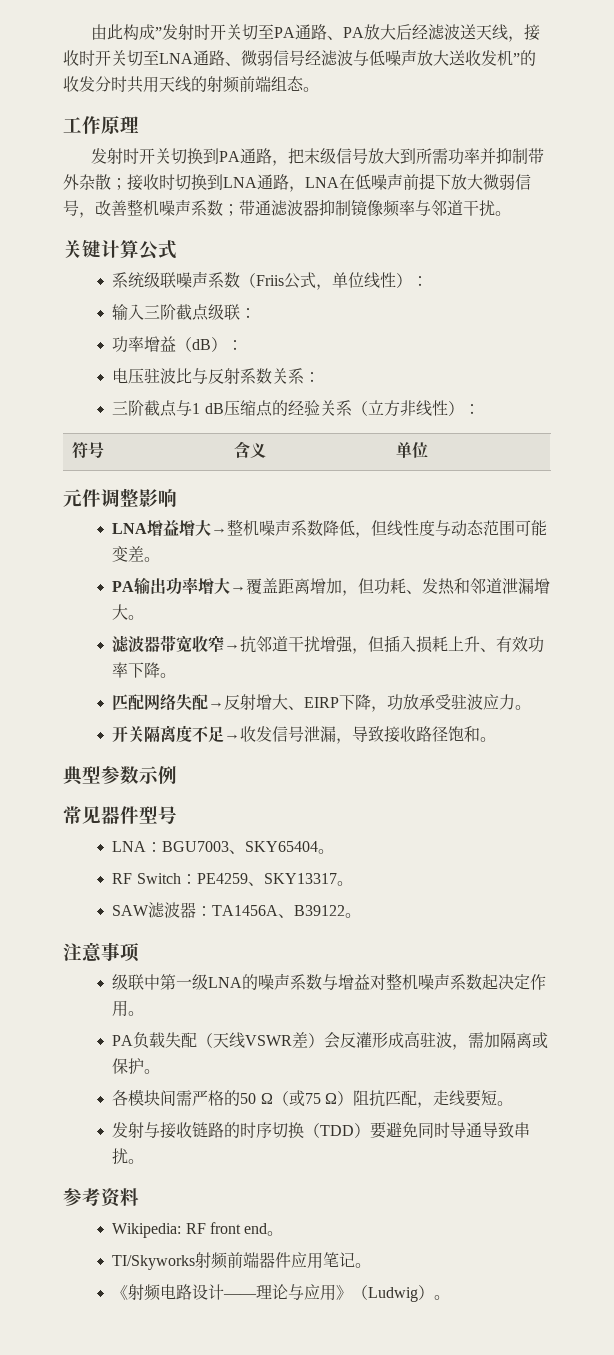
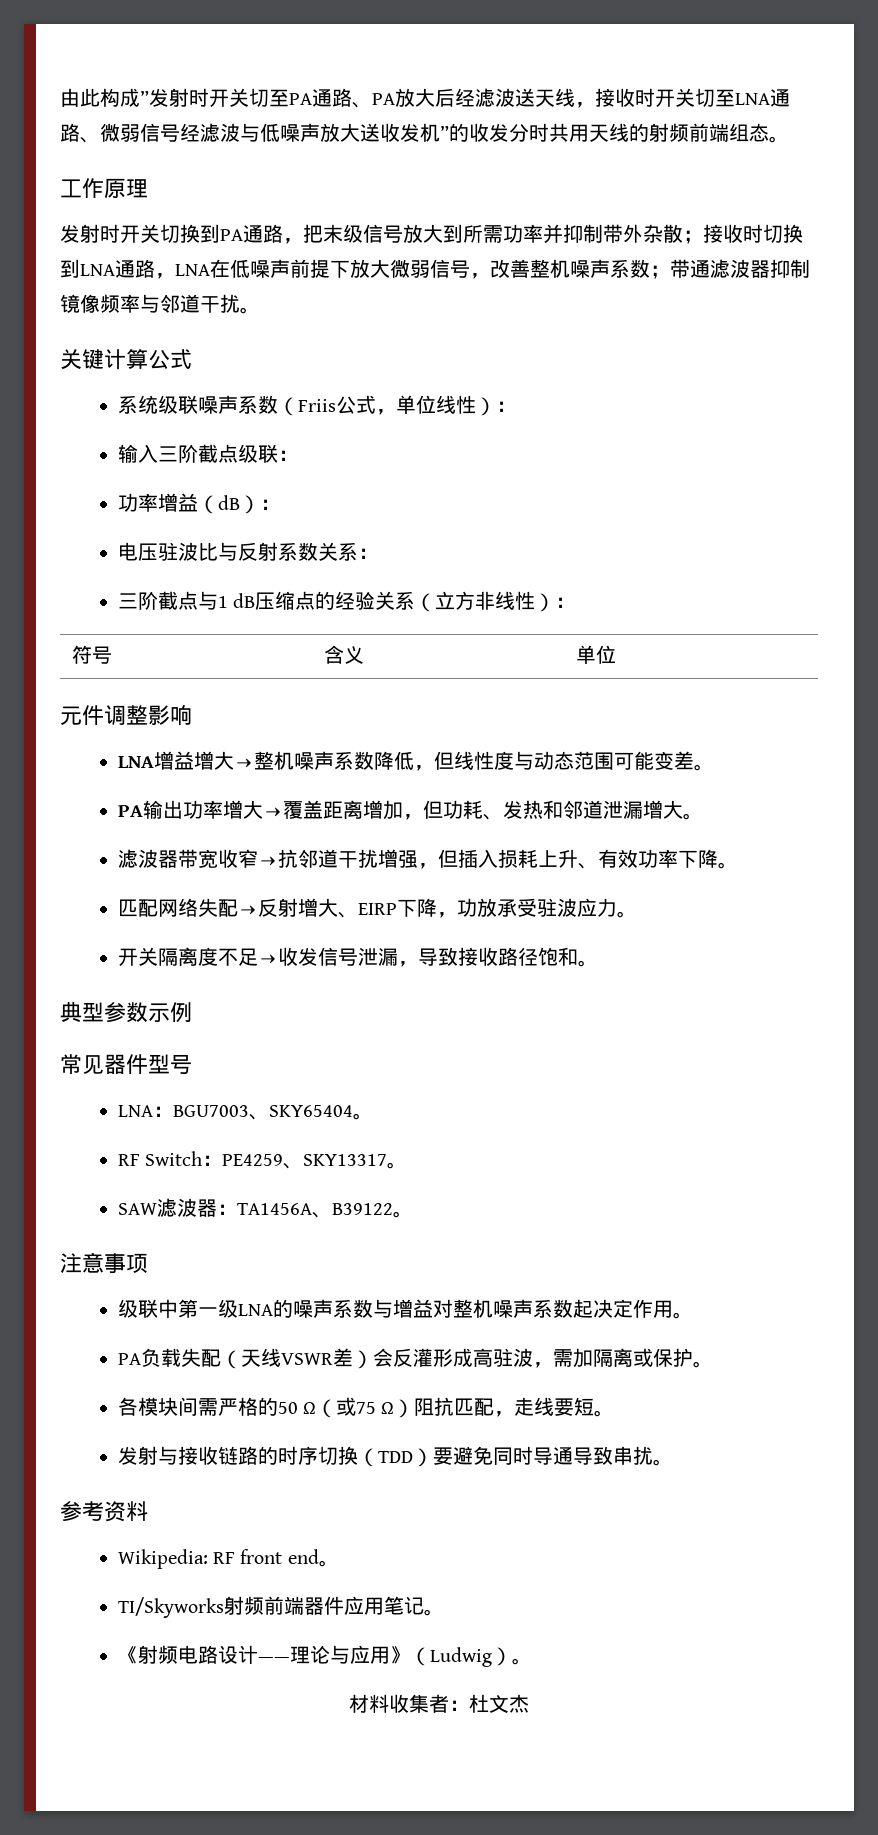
(451, 1297) none -> [349,1694,529,1713] // 材料收集者：杜文杰

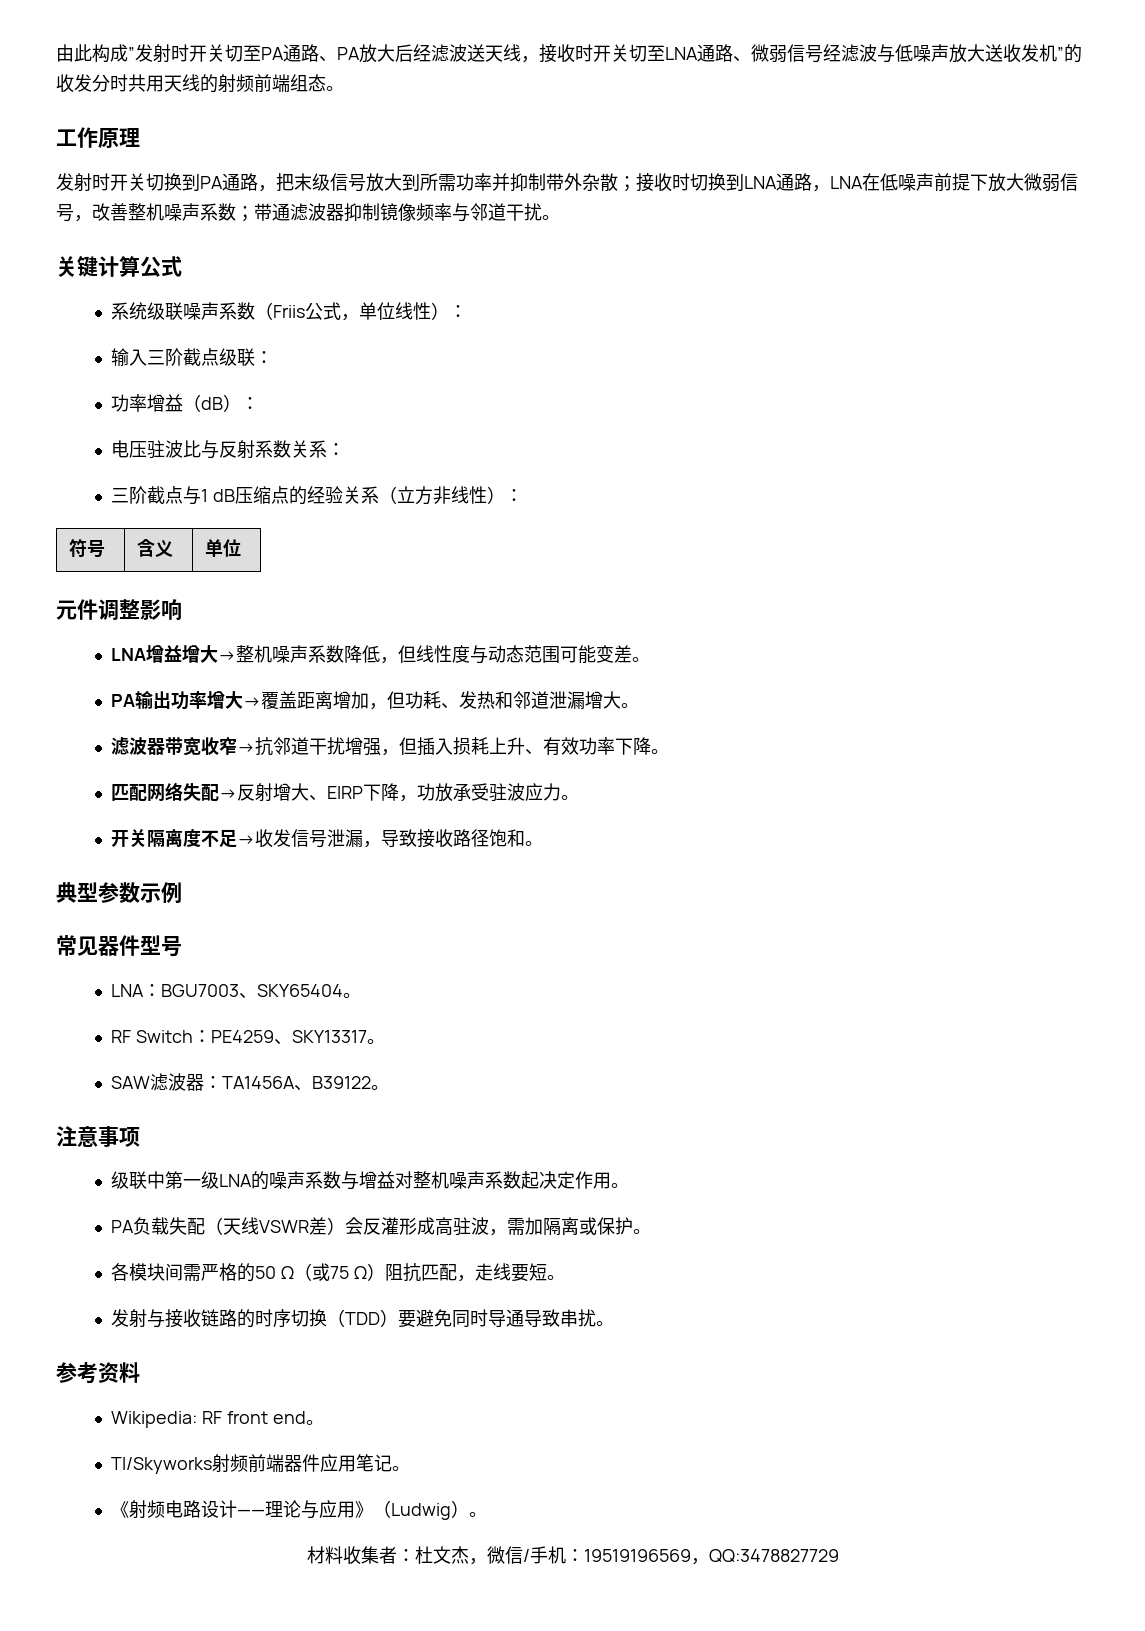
(529, 1703) none -> [468,1546,839,1565] ，微信/手机：19519196569，QQ:3478827729

